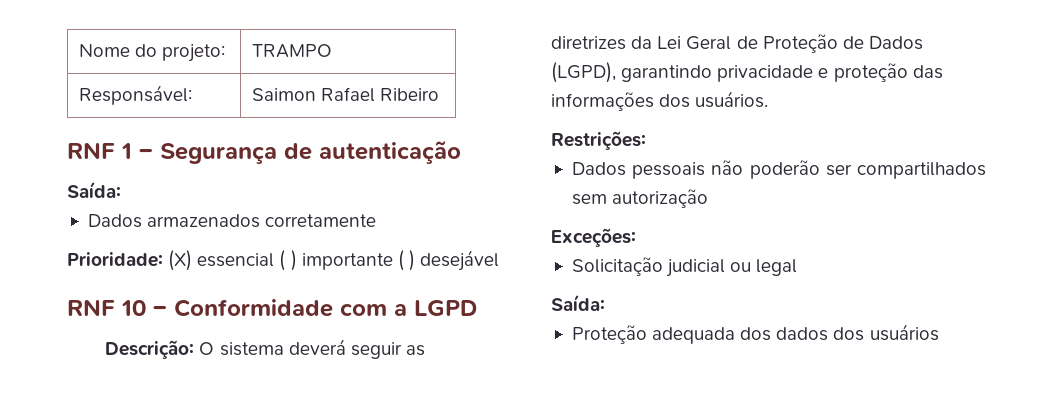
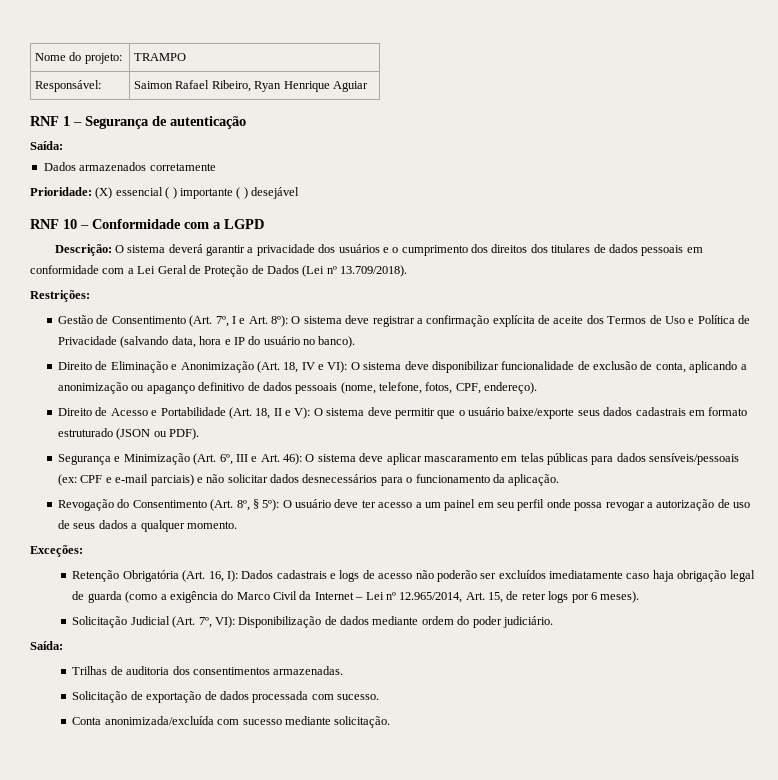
[379,88,439,101] Ribeiro -> [211,80,368,92] Ribeiro, Ryan Henrique Aguiar
[350,342,425,359] [551,36,653,50] seguir as diretrizes da -> [206,244,703,256] [30,265,134,274] garantir a privacidade dos usuários e o cumprimento dos direitos dos titulares de dados pessoais em conformidade com a
[551,62,943,83] [551,91,769,111] [551,131,646,150] [571,160,986,179] [571,189,709,208] [551,228,636,247] [571,257,798,277] [551,294,605,311] [571,324,939,344] (LGPD), garantindo privacidade e proteção das informações dos usuários. // Restrições: // Dados pessoais não poderão ser compartilhados sem autorização // Exceções: // Solicitação judicial ou legal // Saída: // Proteção adequada dos dados dos usuários -> [302,265,408,277] [30,290,90,302] [58,315,751,327] [58,336,356,348] [58,361,747,373] [58,382,538,394] [58,407,748,419] [58,428,200,440] [58,453,740,465] [58,474,560,486] [58,499,751,511] [58,520,237,532] [30,545,83,557] [72,570,755,582] [72,591,640,603] [72,616,553,628] [30,641,63,650] [72,666,344,675] [72,691,380,703] [72,716,391,728] (Lei nº 13.709/2018). // Restrições: // Gestão de Consentimento (Art. 7º, I e Art. 8º): O sistema deve registrar a confirmação explícita de aceite dos Termos de Uso e Política de Privacidade (salvando data, hora e IP do usuário no banco). // Direito de Eliminação e Anonimização (Art. 18, IV e VI): O sistema deve disponibilizar funcionalidade de exclusão de conta, aplicando a anonimização ou apaganço definitivo de dados pessoais (nome, telefone, fotos, CPF, endereço). // Direito de Acesso e Portabilidade (Art. 18, II e V): O sistema deve permitir que o usuário baixe/exporte seus dados cadastrais em formato estruturado (JSON ou PDF). // Segurança e Minimização (Art. 6º, III e Art. 46): O sistema deve aplicar mascaramento em telas públicas para dados sensíveis/pessoais (ex: CPF e e-mail parciais) e não solicitar dados desnecessários para o funcionamento da aplicação. // Revogação do Consentimento (Art. 8º, § 5º): O usuário deve ter acesso a um painel em seu perfil onde possa revogar a autorização de uso de seus dados a qualquer momento. // Exceções: // Retenção Obrigatória (Art. 16, I): Dados cadastrais e logs de acesso não poderão ser excluídos imediatamente caso haja obrigação legal de guarda (como a exigência do Marco Civil da Internet – Lei nº 12.965/2014, Art. 15, de reter logs por 6 meses). // Solicitação Judicial (Art. 7º, VI): Disponibilização de dados mediante ordem do poder judiciário. // Saída: // Trilhas de auditoria dos consentimentos armazenadas. // Solicitação de exportação de dados processada com sucesso. // Conta anonimizada/excluída com sucesso mediante solicitação.

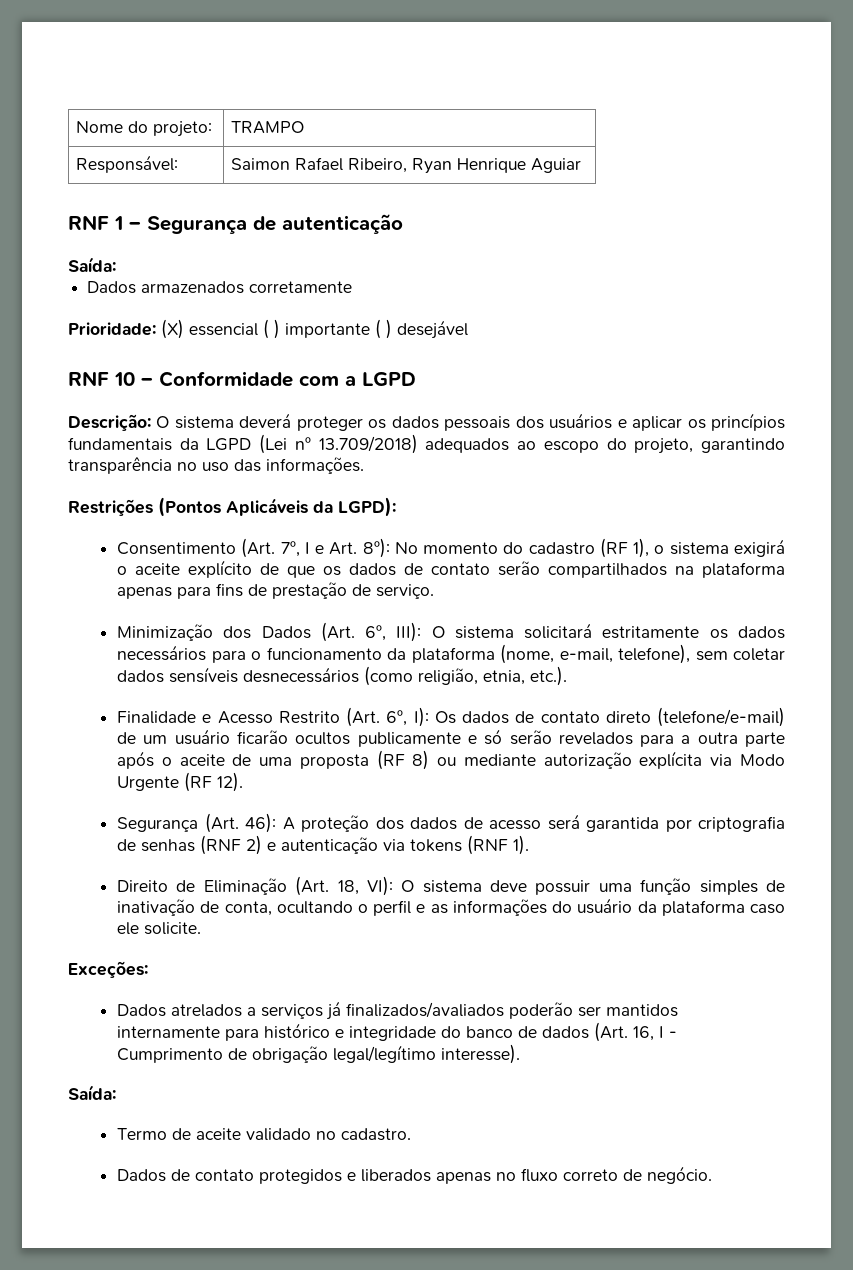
[206,244,703,256] [30,265,408,277] [30,290,90,302] [58,315,109,324] garantir a privacidade dos usuários e o cumprimento dos direitos dos titulares de dados pessoais em conformidade com a Lei Geral de Proteção de Dados (Lei nº 13.709/2018). // Restrições: // Gestão de -> [296,413,785,431] [68,434,786,454] [68,457,364,474] [68,497,396,517] proteger os dados pessoais dos usuários e aplicar os princípios fundamentais da LGPD (Lei nº 13.709/2018) adequados ao escopo do projeto, garantindo transparência no uso das informações. // Restrições (Pontos Aplicáveis da LGPD): //
[291,315,751,327] [58,336,356,348] [58,361,747,373] [58,382,538,394] [58,407,748,419] [58,428,200,440] [58,453,740,465] [58,474,560,486] [58,499,751,511] [58,520,237,532] [30,545,83,557] [72,570,755,582] [72,591,640,603] [72,616,553,628] [30,641,63,650] [72,666,344,675] [72,691,380,703] [72,716,391,728] O sistema deve registrar a confirmação explícita de aceite dos Termos de Uso e Política de Privacidade (salvando data, hora e IP do usuário no banco). // Direito de Eliminação e Anonimização (Art. 18, IV e VI): O sistema deve disponibilizar funcionalidade de exclusão de conta, aplicando a anonimização ou apaganço definitivo de dados pessoais (nome, telefone, fotos, CPF, endereço). // Direito de Acesso e Portabilidade (Art. 18, II e V): O sistema deve permitir que o usuário baixe/exporte seus dados cadastrais em formato estruturado (JSON ou PDF). // Segurança e Minimização (Art. 6º, III e Art. 46): O sistema deve aplicar mascaramento em telas públicas para dados sensíveis/pessoais (ex: CPF e e-mail parciais) e não solicitar dados desnecessários para o funcionamento da aplicação. // Revogação do Consentimento (Art. 8º, § 5º): O usuário deve ter acesso a um painel em seu perfil onde possa revogar a autorização de uso de seus dados a qualquer momento. // Exceções: // Retenção Obrigatória (Art. 16, I): Dados cadastrais e logs de acesso não poderão ser excluídos imediatamente caso haja obrigação legal de guarda (como a exigência do Marco Civil da Internet – Lei nº 12.965/2014, Art. 15, de reter logs por 6 meses). // Solicitação Judicial (Art. 7º, VI): Disponibilização de dados mediante ordem do poder judiciário. // Saída: // Trilhas de auditoria dos consentimentos armazenadas. // Solicitação de exportação de dados processada com sucesso. // Conta anonimizada/excluída com sucesso mediante solicitação. -> [394,538,786,558] [117,560,785,578] [117,582,435,599] [117,622,785,642] [117,644,785,664] [117,666,568,686] [117,707,785,727] [117,729,785,747] [117,750,785,770] [117,772,244,792] [117,813,785,833] [117,835,530,855] [117,876,785,896] [117,898,785,916] [117,922,202,935] [68,961,148,978] [117,1001,679,1020] [117,1022,678,1042] [117,1044,521,1064] [68,1085,116,1100] [117,1128,412,1141] [117,1166,713,1184] No momento do cadastro (RF 1), o sistema exigirá o aceite explícito de que os dados de contato serão compartilhados na plataforma apenas para fins de prestação de serviço. // Minimização dos Dados (Art. 6º, III): O sistema solicitará estritamente os dados necessários para o funcionamento da plataforma (nome, e-mail, telefone), sem coletar dados sensíveis desnecessários (como religião, etnia, etc.). // Finalidade e Acesso Restrito (Art. 6º, I): Os dados de contato direto (telefone/e-mail) de um usuário ficarão ocultos publicamente e só serão revelados para a outra parte após o aceite de uma proposta (RF 8) ou mediante autorização explícita via Modo Urgente (RF 12). // Segurança (Art. 46): A proteção dos dados de acesso será garantida por criptografia de senhas (RNF 2) e autenticação via tokens (RNF 1). // Direito de Eliminação (Art. 18, VI): O sistema deve possuir uma função simples de inativação de conta, ocultando o perfil e as informações do usuário da plataforma caso ele solicite. // Exceções: // Dados atrelados a serviços já finalizados/avaliados poderão ser mantidos internamente para histórico e integridade do banco de dados (Art. 16, I - Cumprimento de obrigação legal/legítimo interesse). // Saída: // Termo de aceite validado no cadastro. // Dados de contato protegidos e liberados apenas no fluxo correto de negócio.

